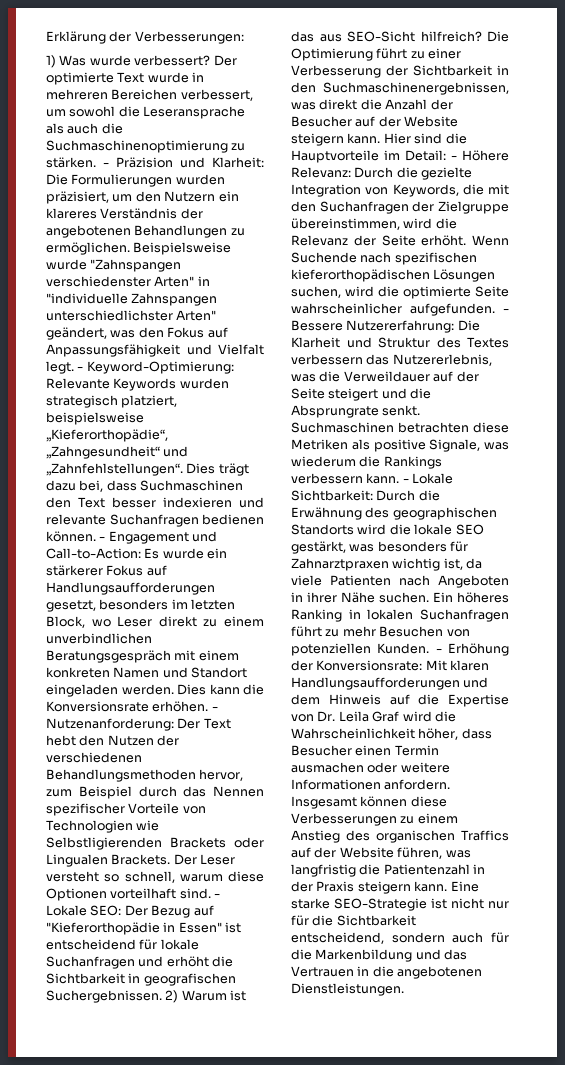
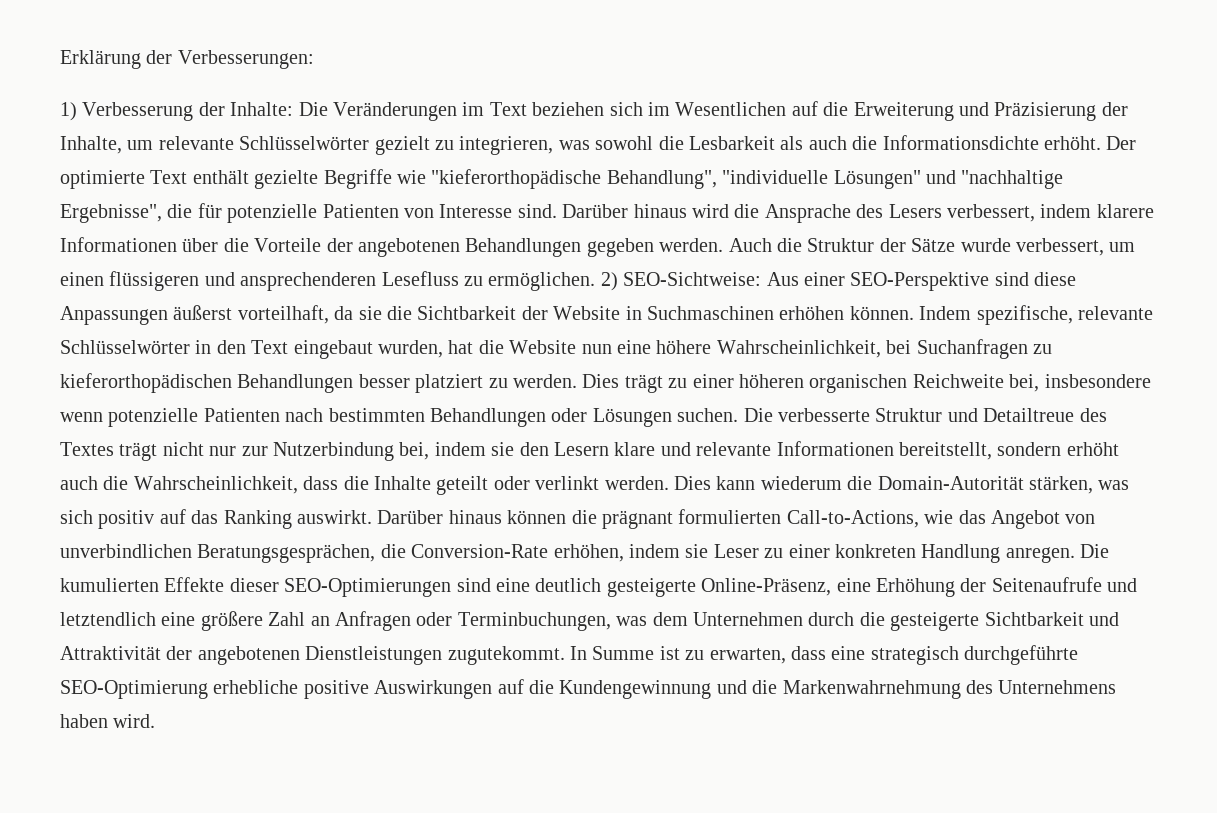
[59,55,237,66] [46,72,205,85] [46,89,253,101] [46,106,246,119] [46,123,123,134] [46,140,246,153] [46,157,264,168] [46,174,225,187] [46,191,239,204] [46,208,203,219] [46,225,245,238] [46,242,232,255] [46,259,182,272] [46,276,210,287] [46,293,218,306] [46,310,217,321] [46,327,228,340] [46,344,264,357] [46,361,234,374] [46,378,229,391] [46,395,178,408] [46,412,144,425] [46,429,168,442] [46,446,189,459] [46,463,249,476] [46,480,244,492] [46,497,264,508] [46,514,264,527] [46,531,218,544] [46,548,228,559] [46,565,167,576] [46,582,215,595] [46,599,236,612] [46,616,264,628] [46,633,152,644] [46,650,239,663] [46,667,248,678] [46,684,264,697] [46,701,218,712] [46,718,231,731] [46,735,180,746] [46,752,142,763] [46,769,244,782] [46,786,264,799] [46,803,206,816] [46,820,160,833] [46,837,264,850] [46,854,236,867] [46,871,264,883] [46,888,221,901] [46,905,214,918] [46,922,242,935] [46,939,199,950] [46,956,234,969] [46,973,236,986] [46,990,247,1003] [291,31,509,42] [291,48,462,61] [291,65,509,78] [291,82,509,95] [291,99,453,110] [291,116,459,127] [291,133,467,146] [291,150,509,163] [291,167,473,180] [291,184,509,197] [291,201,509,214] [291,218,457,230] [291,235,509,246] [291,252,477,265] [291,269,496,282] [291,286,509,299] [291,303,509,316] [291,320,480,333] [291,337,509,348] [291,354,492,366] [291,371,479,382] [291,388,432,401] [291,405,421,418] [291,422,509,433] [291,439,509,452] [291,456,442,469] [291,473,454,484] [291,490,440,501] [291,507,497,520] [291,524,484,535] [291,541,469,554] [291,558,483,571] [291,575,509,588] [291,592,509,603] [291,609,509,622] [291,626,470,637] [291,643,509,656] [291,660,490,671] [291,677,489,690] [291,694,509,707] [291,711,456,722] [291,728,492,740] [291,745,439,756] [291,762,450,773] [291,779,451,790] [291,796,447,809] [291,813,458,826] [291,830,509,843] [291,847,471,859] [291,864,486,877] [291,881,479,894] [291,898,509,911] [291,915,416,926] [291,932,509,944] [291,949,468,962] [291,966,483,979] [291,983,404,996] Was wurde verbessert? Der optimierte Text wurde in mehreren Bereichen verbessert, um sowohl die Leseransprache als auch die Suchmaschinenoptimierung zu stärken. - Präzision und Klarheit: Die Formulierungen wurden präzisiert, um den Nutzern ein klareres Verständnis der angebotenen Behandlungen zu ermöglichen. Beispielsweise wurde "Zahnspangen verschiedenster Arten" in "individuelle Zahnspangen unterschiedlichster Arten" geändert, was den Fokus auf Anpassungsfähigkeit und Vielfalt legt. - Keyword-Optimierung: Relevante Keywords wurden strategisch platziert, beispielsweise „Kieferorthopädie“, „Zahngesundheit“ und „Zahnfehlstellungen“. Dies trägt dazu bei, dass Suchmaschinen den Text besser indexieren und relevante Suchanfragen bedienen können. - Engagement und Call-to-Action: Es wurde ein stärkerer Fokus auf Handlungsaufforderungen gesetzt, besonders im letzten Block, wo Leser direkt zu einem unverbindlichen Beratungsgespräch mit einem konkreten Namen und Standort eingeladen werden. Dies kann die Konversionsrate erhöhen. - Nutzenanforderung: Der Text hebt den Nutzen der verschiedenen Behandlungsmethoden hervor, zum Beispiel durch das Nennen spezifischer Vorteile von Technologien wie Selbstligierenden Brackets oder Lingualen Brackets. Der Leser versteht so schnell, warum diese Optionen vorteilhaft sind. - Lokale SEO: Der Bezug auf "Kieferorthopädie in Essen" ist entscheidend für lokale Suchanfragen und erhöht die Sichtbarkeit in geografischen Suchergebnissen. 2) Warum ist das aus SEO-Sicht hilfreich? Die Optimierung führt zu einer Verbesserung der Sichtbarkeit in den Suchmaschinenergebnissen, was direkt die Anzahl der Besucher auf der Website steigern kann. Hier sind die Hauptvorteile im Detail: - Höhere Relevanz: Durch die gezielte Integration von Keywords, die mit den Suchanfragen der Zielgruppe übereinstimmen, wird die Relevanz der Seite erhöht. Wenn Suchende nach spezifischen kieferorthopädischen Lösungen suchen, wird die optimierte Seite wahrscheinlicher aufgefunden. - Bessere Nutzererfahrung: Die Klarheit und Struktur des Textes verbessern das Nutzererlebnis, was die Verweildauer auf der Seite steigert und die Absprungrate senkt. Suchmaschinen betrachten diese Metriken als positive Signale, was wiederum die Rankings verbessern kann. - Lokale Sichtbarkeit: Durch die Erwähnung des geographischen Standorts wird die lokale SEO gestärkt, was besonders für Zahnarztpraxen wichtig ist, da viele Patienten nach Angeboten in ihrer Nähe suchen. Ein höheres Ranking in lokalen Suchanfragen führt zu mehr Besuchen von potenziellen Kunden. - Erhöhung der Konversionsrate: Mit klaren Handlungsaufforderungen und dem Hinweis auf die Expertise von Dr. Leila Graf wird die Wahrscheinlichkeit höher, dass Besucher einen Termin ausmachen oder weitere Informationen anfordern. Insgesamt können diese Verbesserungen zu einem Anstieg des organischen Traffics auf der Website führen, was langfristig die Patientenzahl in der Praxis steigern kann. Eine starke SEO-Strategie ist nicht nur für die Sichtbarkeit entscheidend, sondern auch für die Markenbildung und das Vertrauen in die angebotenen Dienstleistungen. -> [82,101,1128,121] [60,135,1137,155] [60,169,1064,189] [60,203,1154,223] [60,237,1136,257] [60,271,1077,291] [60,305,1153,325] [60,339,1052,359] [60,373,1151,393] [60,408,1107,427] [60,441,1119,461] [60,476,1130,495] [60,509,1096,529] [60,544,1110,563] [60,577,1138,597] [60,611,1119,631] [60,645,1079,665] [60,679,1117,699] [60,714,156,728] Verbesserung der Inhalte: Die Veränderungen im Text beziehen sich im Wesentlichen auf die Erweiterung und Präzisierung der Inhalte, um relevante Schlüsselwörter gezielt zu integrieren, was sowohl die Lesbarkeit als auch die Informationsdichte erhöht. Der optimierte Text enthält gezielte Begriffe wie "kieferorthopädische Behandlung", "individuelle Lösungen" und "nachhaltige Ergebnisse", die für potenzielle Patienten von Interesse sind. Darüber hinaus wird die Ansprache des Lesers verbessert, indem klarere Informationen über die Vorteile der angebotenen Behandlungen gegeben werden. Auch die Struktur der Sätze wurde verbessert, um einen flüssigeren und ansprechenderen Lesefluss zu ermöglichen. 2) SEO-Sichtweise: Aus einer SEO-Perspektive sind diese Anpassungen äußerst vorteilhaft, da sie die Sichtbarkeit der Website in Suchmaschinen erhöhen können. Indem spezifische, relevante Schlüsselwörter in den Text eingebaut wurden, hat die Website nun eine höhere Wahrscheinlichkeit, bei Suchanfragen zu kieferorthopädischen Behandlungen besser platziert zu werden. Dies trägt zu einer höheren organischen Reichweite bei, insbesondere wenn potenzielle Patienten nach bestimmten Behandlungen oder Lösungen suchen. Die verbesserte Struktur und Detailtreue des Textes trägt nicht nur zur Nutzerbindung bei, indem sie den Lesern klare und relevante Informationen bereitstellt, sondern erhöht auch die Wahrscheinlichkeit, dass die Inhalte geteilt oder verlinkt werden. Dies kann wiederum die Domain-Autorität stärken, was sich positiv auf das Ranking auswirkt. Darüber hinaus können die prägnant formulierten Call-to-Actions, wie das Angebot von unverbindlichen Beratungsgesprächen, die Conversion-Rate erhöhen, indem sie Leser zu einer konkreten Handlung anregen. Die kumulierten Effekte dieser SEO-Optimierungen sind eine deutlich gesteigerte Online-Präsenz, eine Erhöhung der Seitenaufrufe und letztendlich eine größere Zahl an Anfragen oder Terminbuchungen, was dem Unternehmen durch die gesteigerte Sichtbarkeit und Attraktivität der angebotenen Dienstleistungen zugutekommt. In Summe ist zu erwarten, dass eine strategisch durchgeführte SEO-Optimierung erhebliche positive Auswirkungen auf die Kundengewinnung und die Markenwahrnehmung des Unternehmens haben wird.

